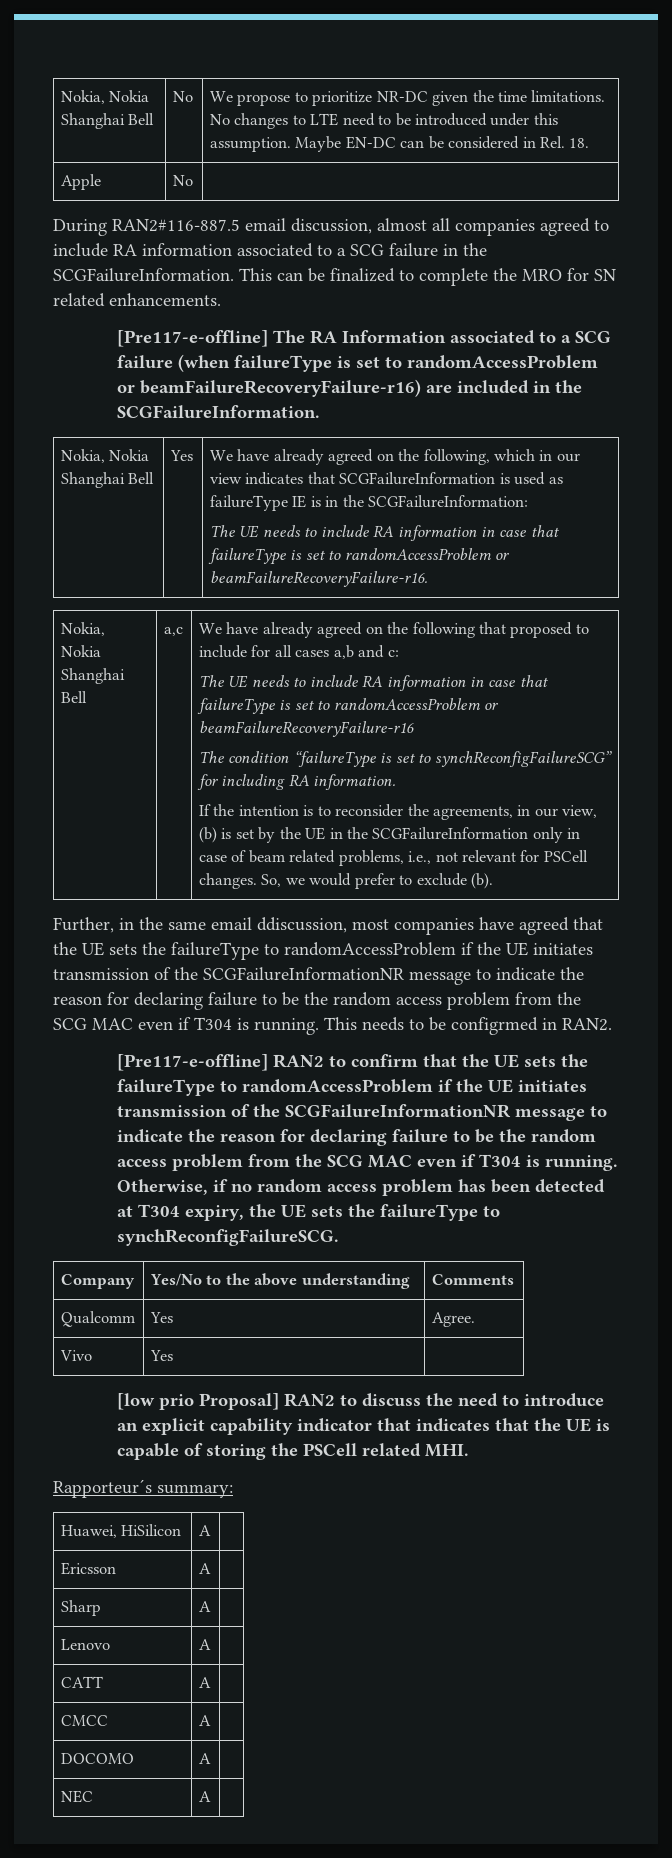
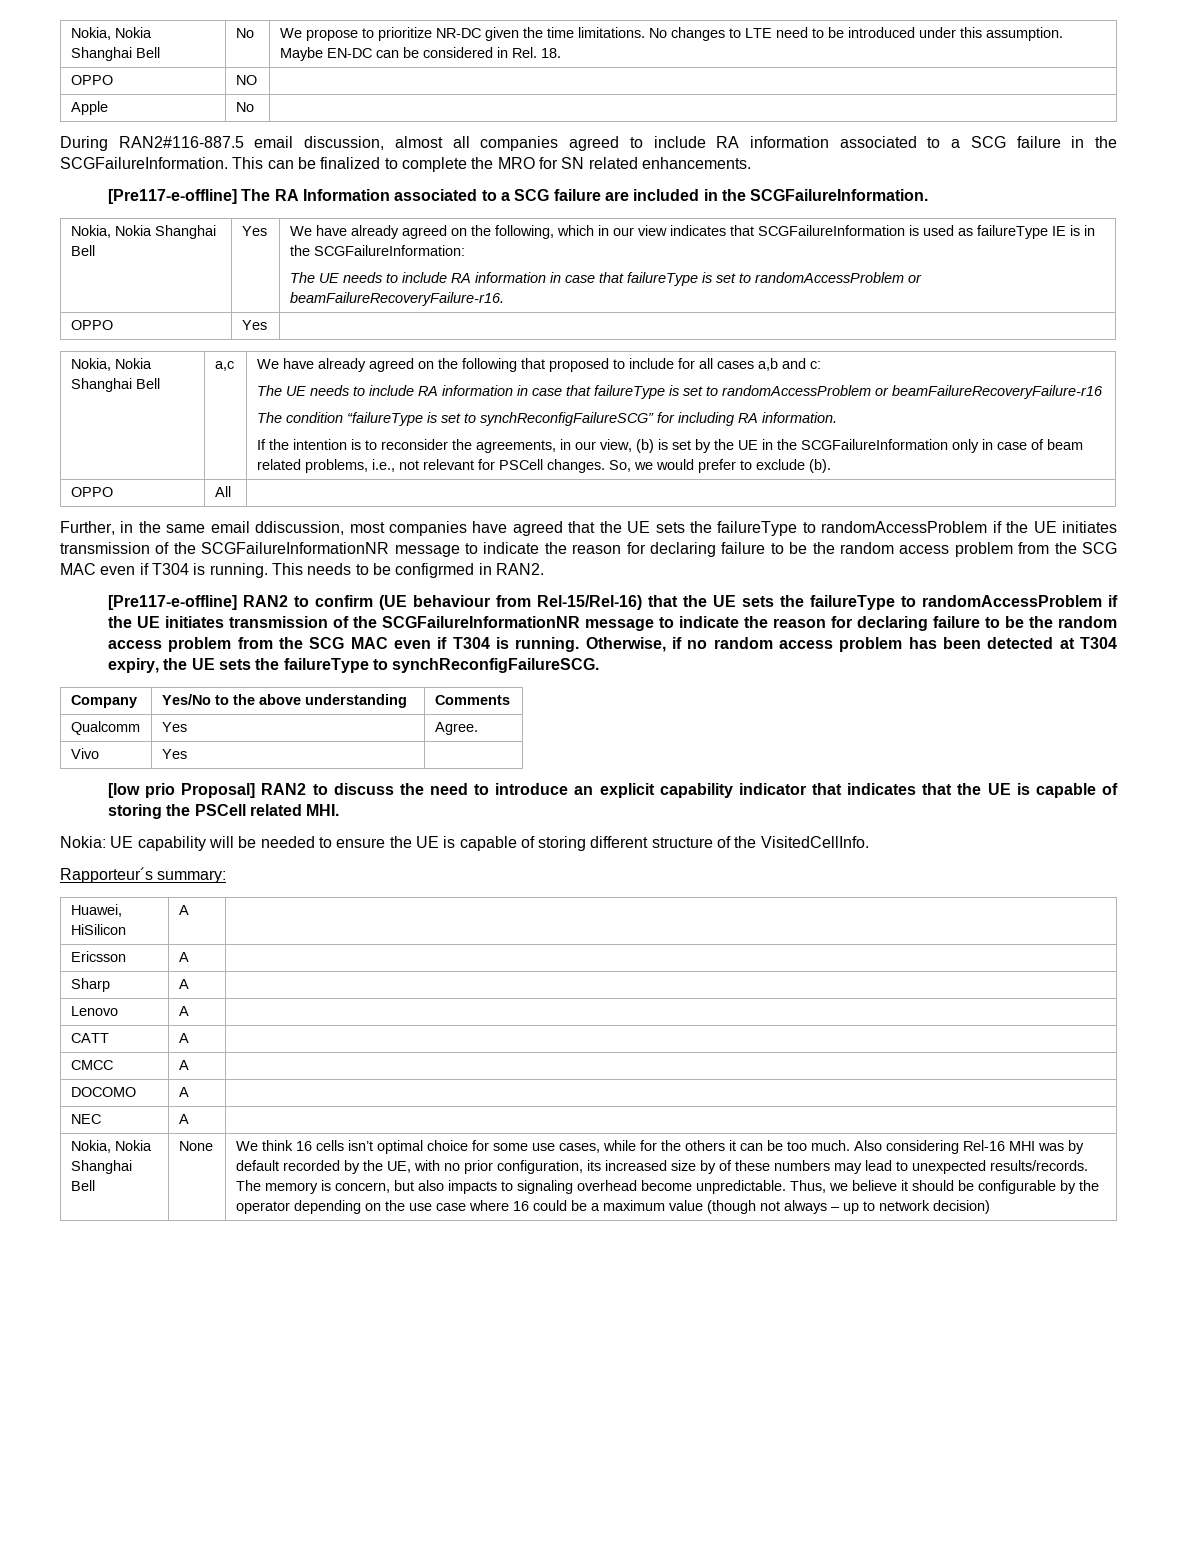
(590, 143) none -> [70,75,113,85] [235,75,257,85] // OPPO | NO |
[177,354,598,372] [116,379,421,397] (when failureType is set to randomAccessProblem or beamFailureRecoveryFailure-r16) -> (601, 195) none
(428, 579) none -> [70,320,113,330] [241,320,267,330] // OPPO | Yes |
(494, 881) none -> [70,487,113,497] [214,486,231,497] // OPPO | All |
(418, 1060) none -> [379,595,643,610] (UE behaviour from Rel-15/Rel-16)
(469, 1450) none -> [60,836,869,851] // Nokia: UE capability will be needed to ensure the UE is capable of storing different structure of the VisitedCellInfo.
(211, 1796) none -> [70,1140,152,1153] [70,1160,132,1174] [70,1180,95,1191] [178,1141,213,1151] [235,1140,1084,1154] [235,1160,1088,1174] [235,1180,1099,1194] [235,1200,990,1214] // Nokia, Nokia Shanghai Bell | None | We think 16 cells isn’t optimal choice for some use cases, while for the others it can be too much. Also considering Rel-16 MHI was by default recorded by the UE, with no prior configuration, its increased size by of these numbers may lead to unexpected results/records. The memory is concern, but also impacts to signaling overhead become unpredictable. Thus, we believe it should be configurable by the operator depending on the use case where 16 could be a maximum value (though not always – up to network decision)

